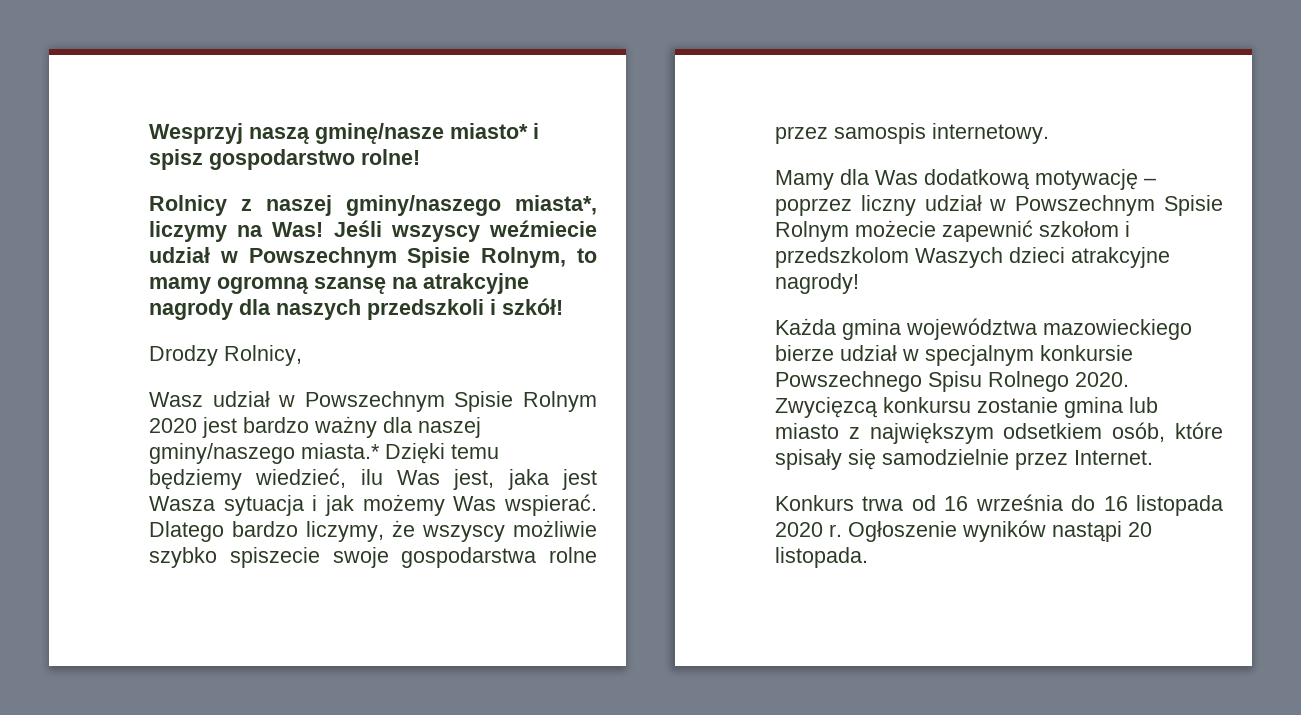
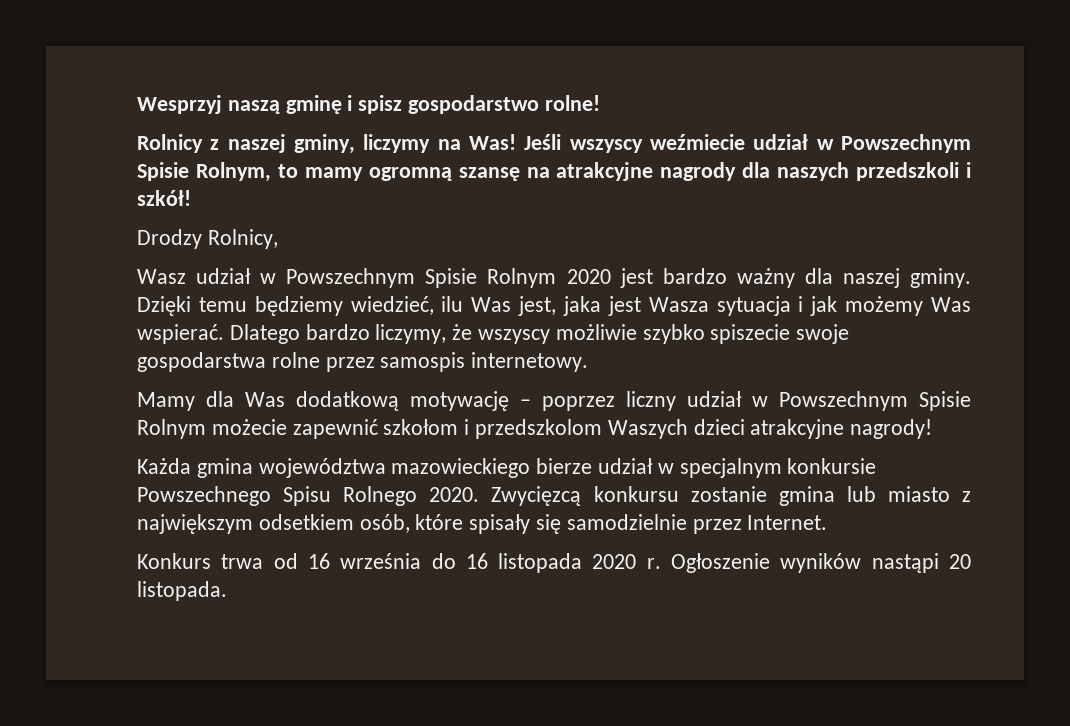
[315,123,528,144] gminę/nasze miasto* -> [285,95,342,114] gminę
[346,195,597,216] gminy/naszego miasta*, -> [294,134,355,154] gminy,
[149,443,380,464] gminy/naszego miasta.* -> [910,268,972,288] gminy.

